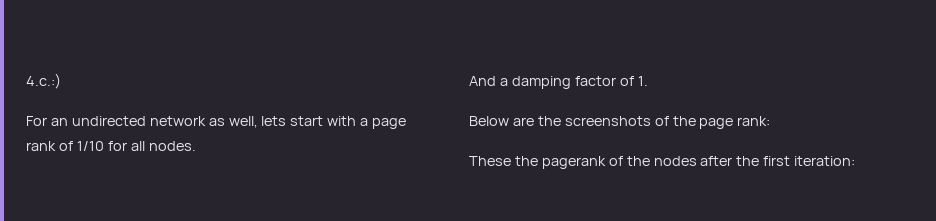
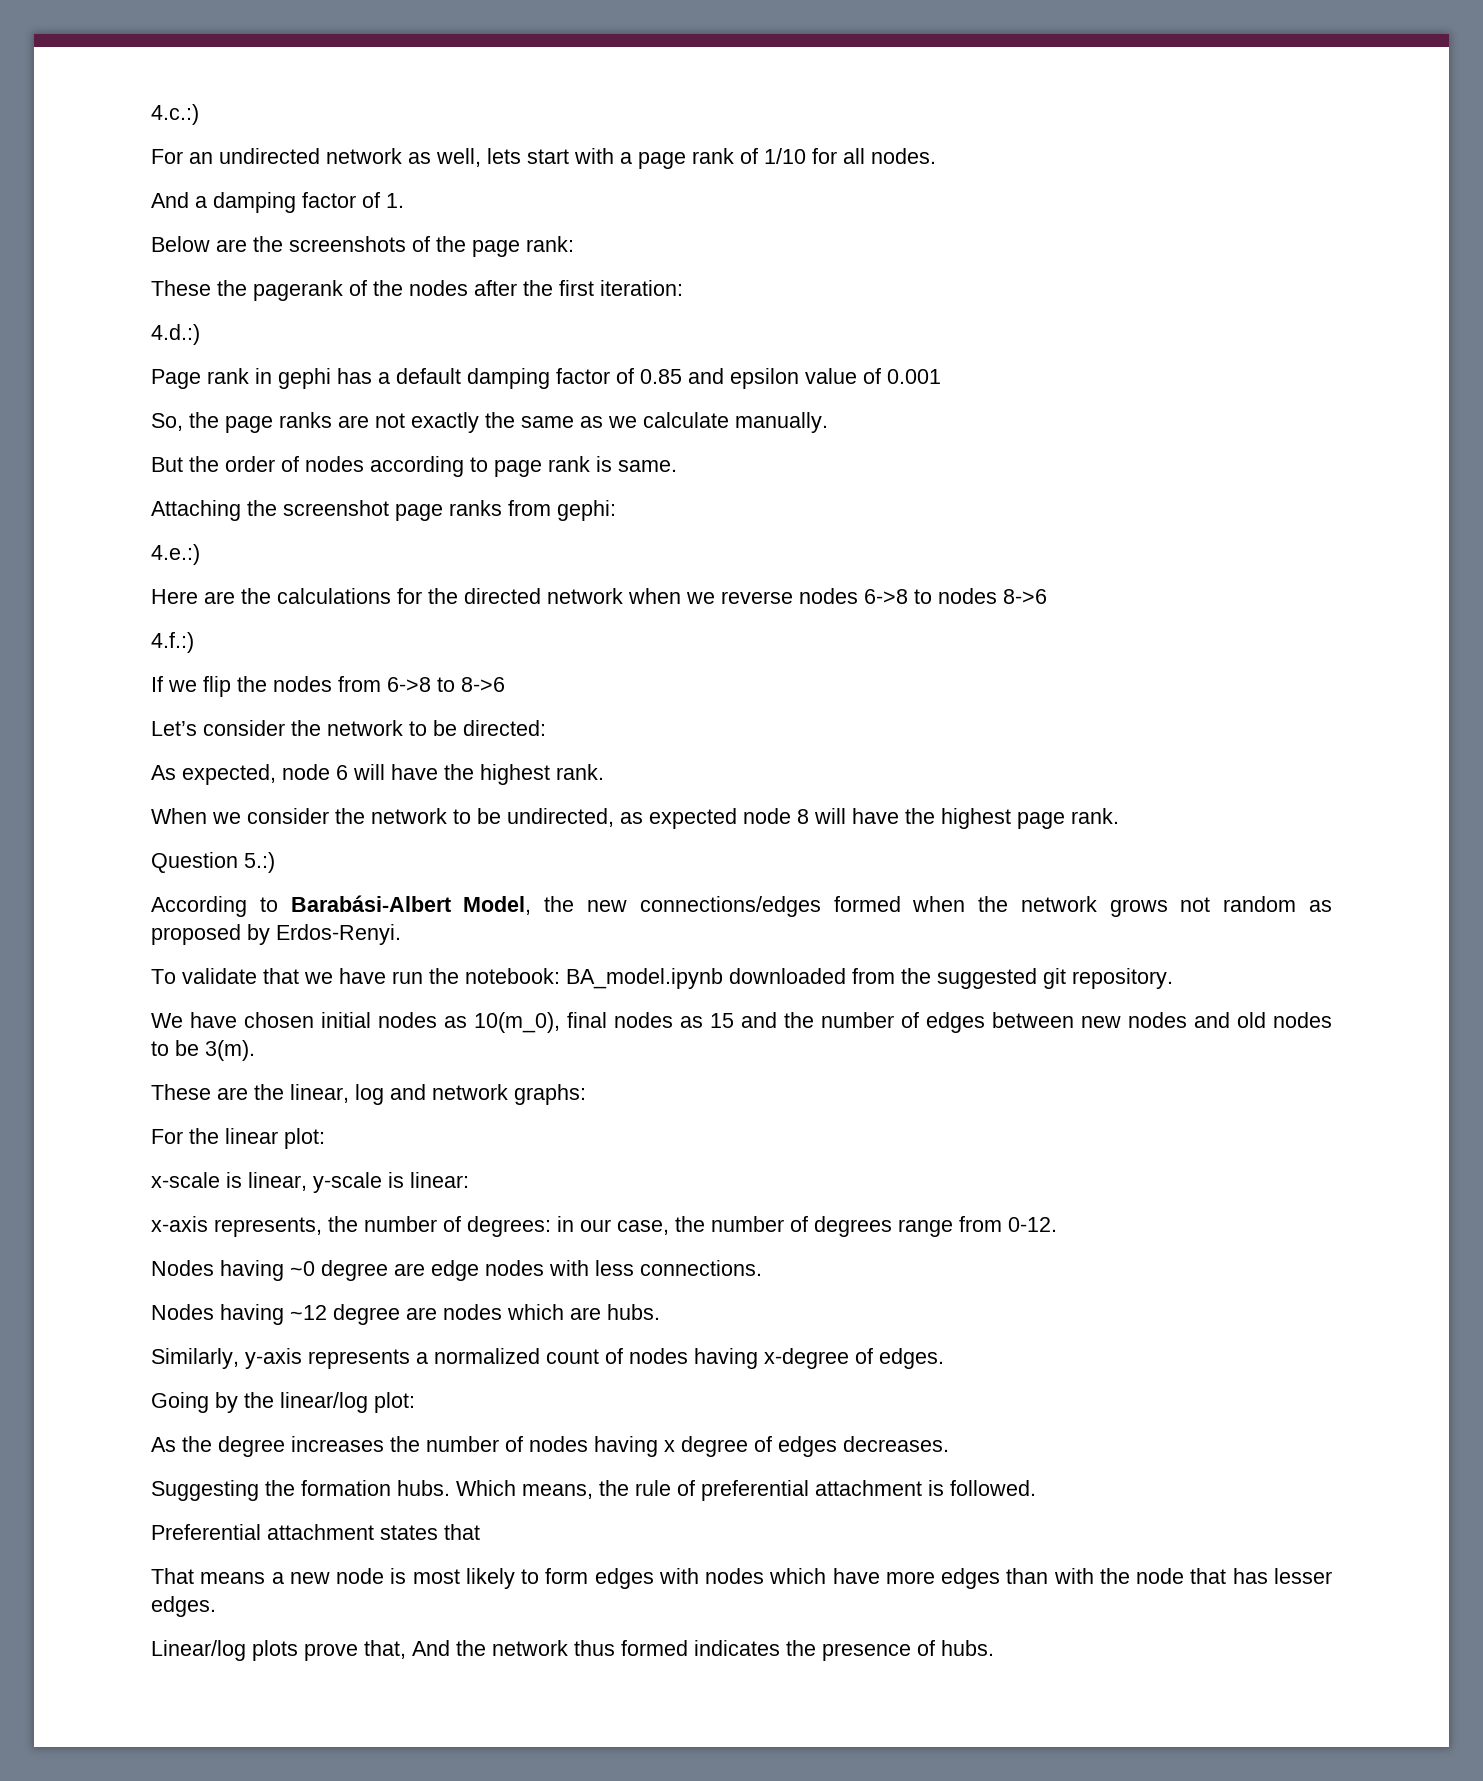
(856, 161) none -> [151,324,200,345] [151,368,941,389] [151,412,828,433] [151,456,677,477] [151,500,616,521] [151,544,200,565] [151,588,1047,604] [151,632,194,653] [151,676,505,697] [151,720,546,736] [151,764,604,785] [151,808,1119,829] [151,852,275,873] [151,895,1332,917] [151,924,401,945] [151,968,1173,989] [151,1012,1332,1033] [151,1040,255,1061] [151,1084,586,1105] [151,1128,325,1149] [151,1172,469,1193] [151,1216,1057,1237] [151,1260,762,1281] [151,1304,660,1325] [151,1348,944,1369] [151,1392,415,1413] [151,1436,949,1457] [151,1480,1036,1501] [151,1524,480,1540] [151,1568,1332,1589] [151,1596,216,1617] [151,1640,994,1661] // 4.d.:) // Page rank in gephi has a default damping factor of 0.85 and epsilon value of 0.001 // So, the page ranks are not exactly the same as we calculate manually. // But the order of nodes according to page rank is same. // Attaching the screenshot page ranks from gephi: // 4.e.:) // Here are the calculations for the directed network when we reverse nodes 6->8 to nodes 8->6 // 4.f.:) // If we flip the nodes from 6->8 to 8->6 // Let’s consider the network to be directed: // As expected, node 6 will have the highest rank. // When we consider the network to be undirected, as expected node 8 will have the highest page rank. // Question 5.:) // According to Barabási-Albert Model, the new connections/edges formed when the network grows not random as proposed by Erdos-Renyi. // To validate that we have run the notebook: BA_model.ipynb downloaded from the suggested git repository. // We have chosen initial nodes as 10(m_0), final nodes as 15 and the number of edges between new nodes and old nodes to be 3(m). // These are the linear, log and network graphs: // For the linear plot: // x-scale is linear, y-scale is linear: // x-axis represents, the number of degrees: in our case, the number of degrees range from 0-12. // Nodes having ~0 degree are edge nodes with less connections. // Nodes having ~12 degree are nodes which are hubs. // Similarly, y-axis represents a normalized count of nodes having x-degree of edges. // Going by the linear/log plot: // As the degree increases the number of nodes having x degree of edges decreases. // Suggesting the formation hubs. Which means, the rule of preferential attachment is followed. // Preferential attachment states that // That means a new node is most likely to form edges with nodes which have more edges than with the node that has lesser edges. // Linear/log plots prove that, And the network thus formed indicates the presence of hubs.

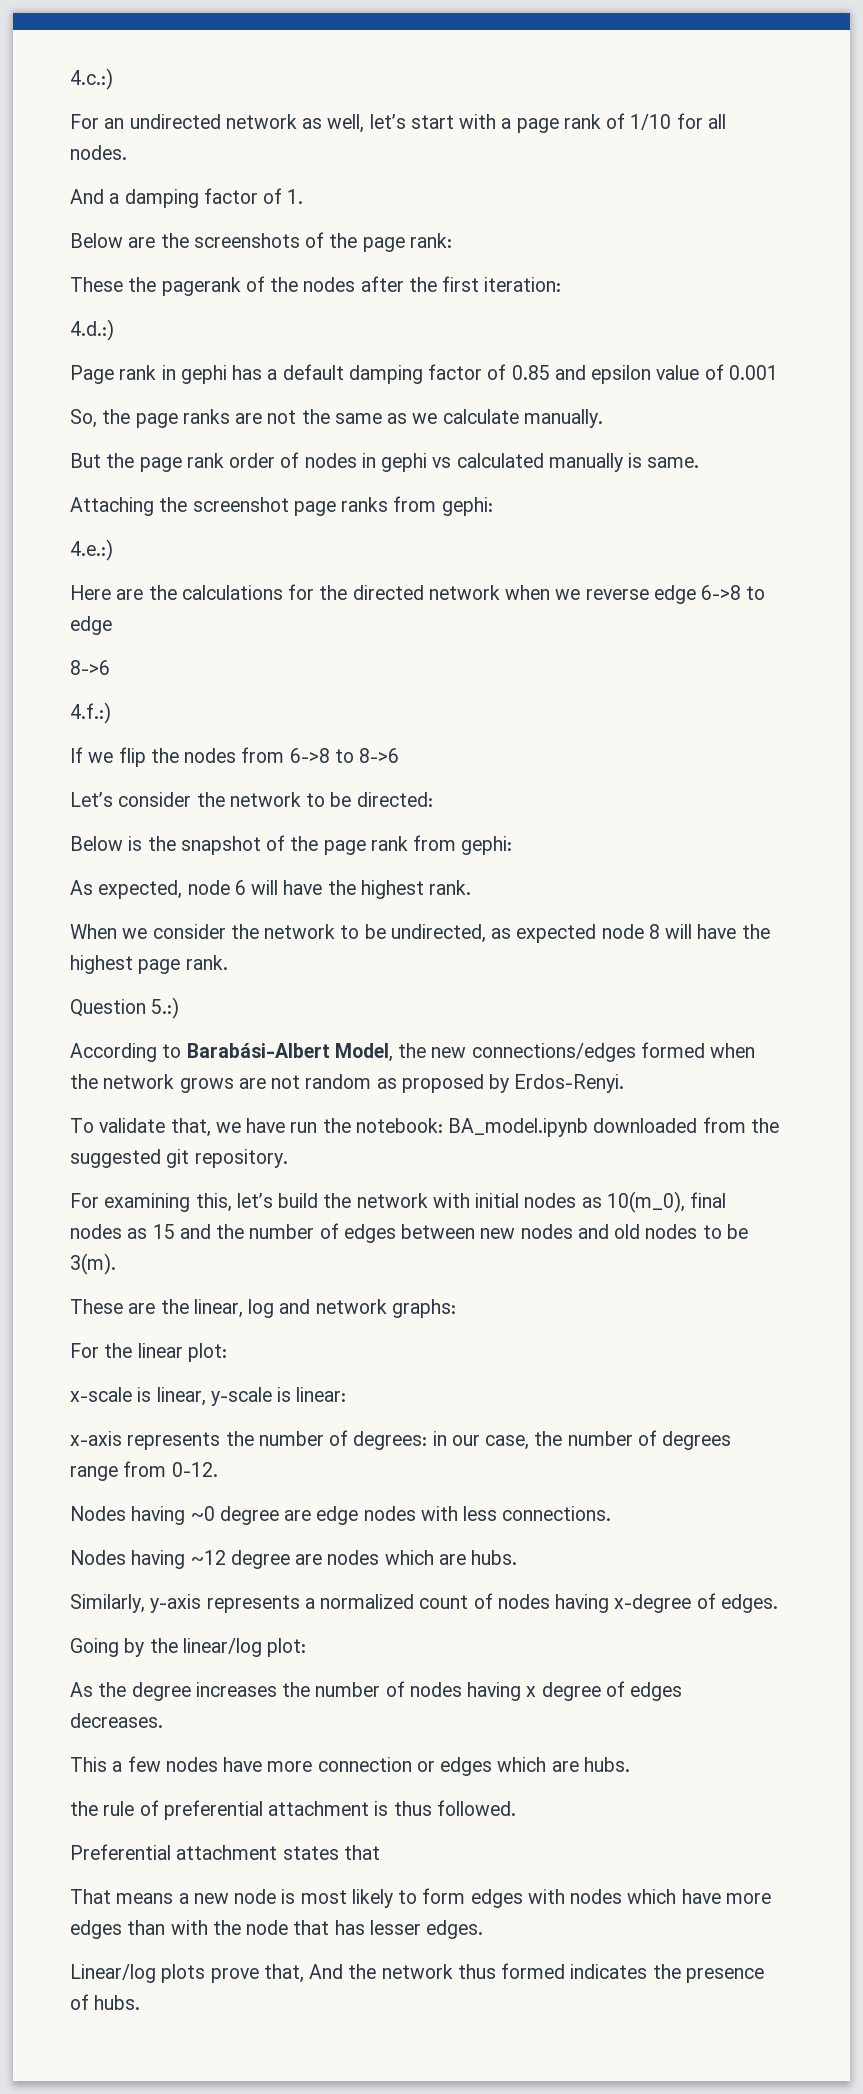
[487,148,521,164] lets -> [369,114,406,129] let’s
[411,412,479,433] exactly -> (297, 417) none
(219, 464) none -> [139,453,224,472] page rank
[370,456,590,477] according to page rank -> [361,453,623,472] in gephi vs calculated manually
[799,588,997,604] nodes 6->8 to nodes -> [653,585,766,604] [70,616,112,635] edge 6->8 to edge //
(546, 728) none -> [70,835,513,855] // Below is the snapshot of the page rank from gephi:
(1168, 908) none -> [238,1078,266,1089] are
[263,968,299,984] that -> [170,1118,211,1137] that,
[151,1012,314,1028] We have chosen -> [70,1193,470,1212] For examining this, let’s build the network with
[214,1217,322,1237] represents, -> [127,1432,221,1450] represents
[151,1480,593,1501] Suggesting the formation hubs. Which means, -> [70,1756,630,1776] This a few nodes have more connection or edges which are hubs. //
(944, 1488) none -> [393,1801,432,1816] thus

